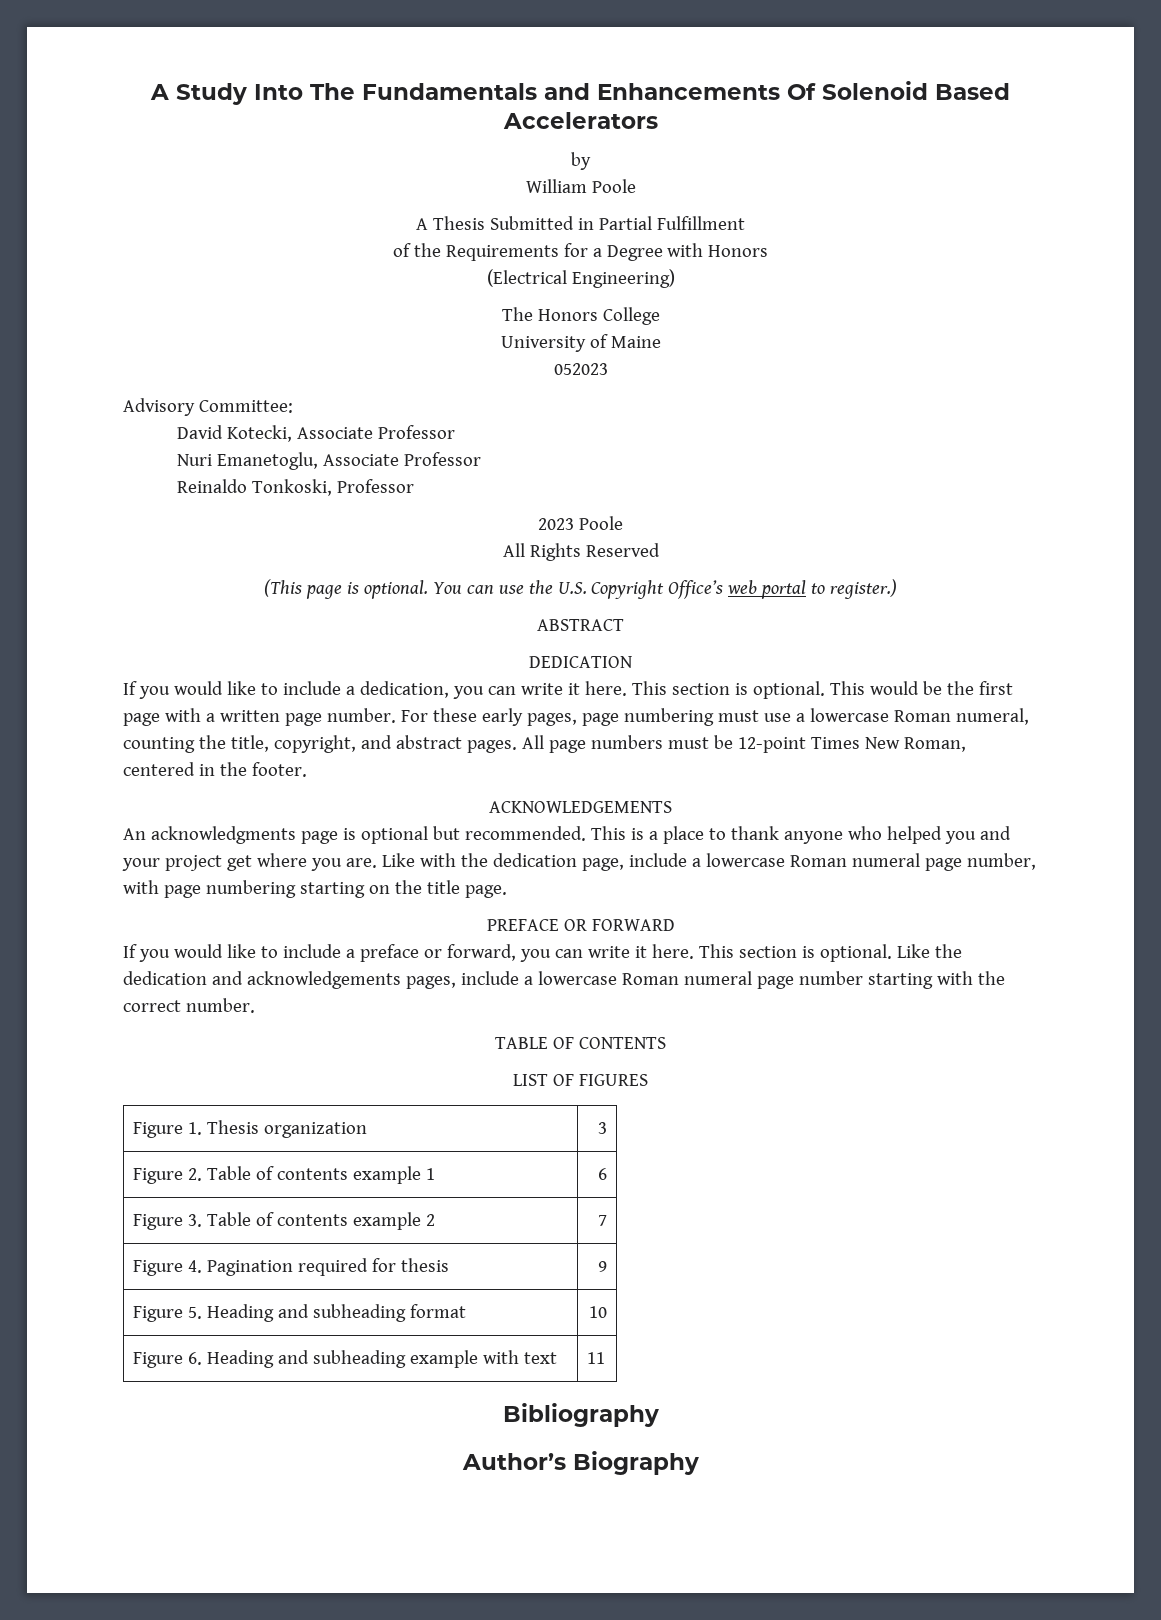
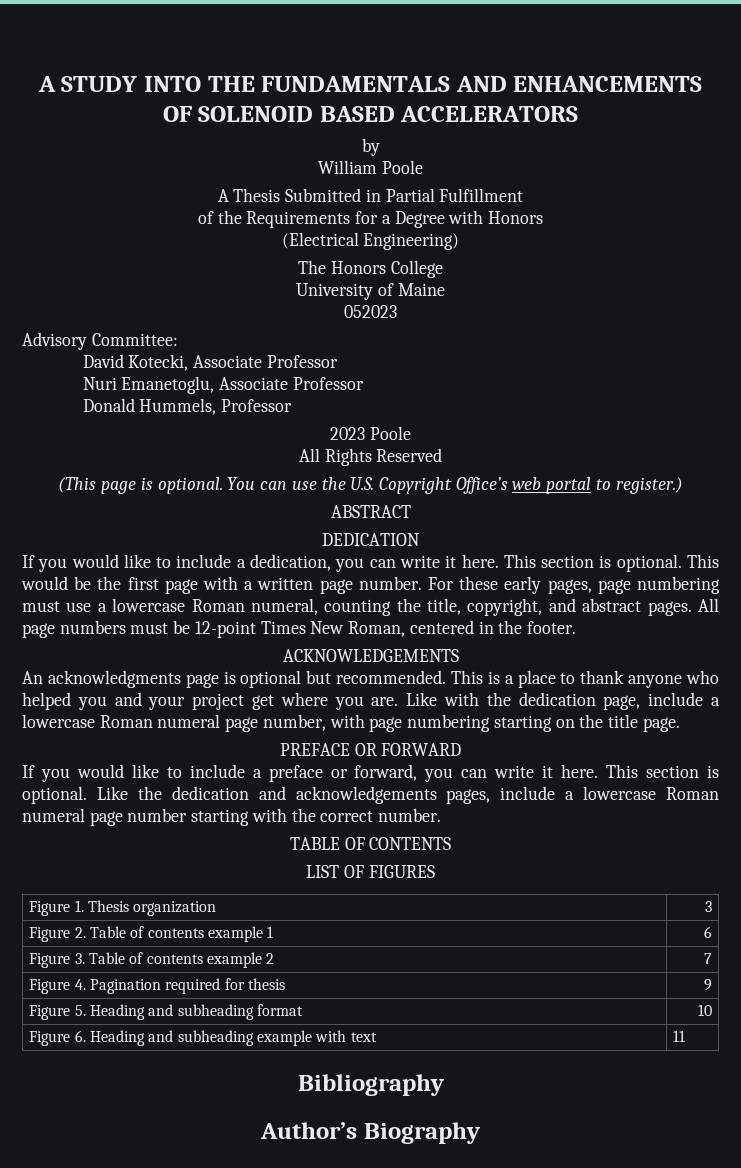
[150,81,1010,105] [502,112,658,129] A Study Into The Fundamentals and Enhancements Of Solenoid Based Accelerators -> [37,76,703,92] [162,106,579,122] A STUDY INTO THE FUNDAMENTALS AND ENHANCEMENTS OF SOLENOID BASED ACCELERATORS
[177,479,333,496] Reinaldo Tonkoski, -> [82,398,217,415] Donald Hummels,

